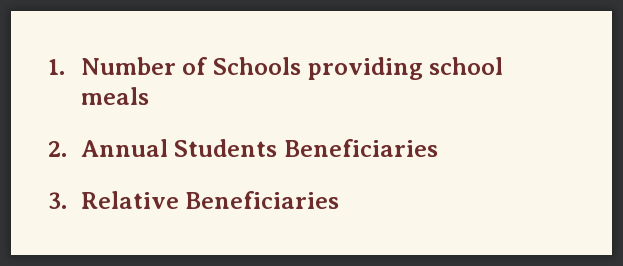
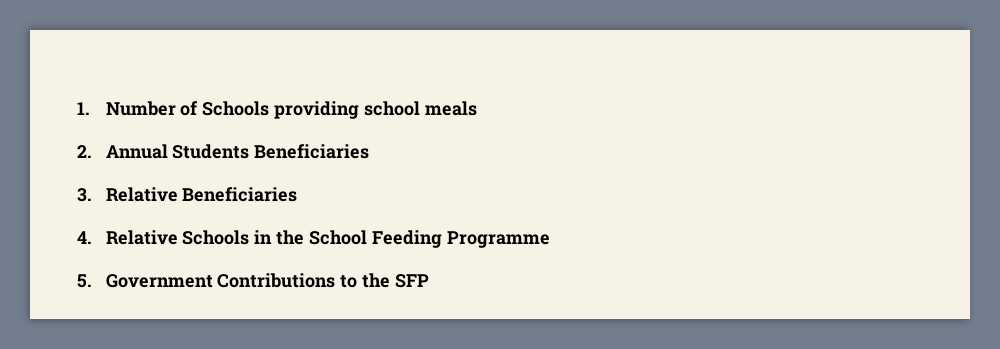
(340, 200) none -> [77,230,550,248] [77,273,429,288] // 4. Relative Schools in the School Feeding Programme // 5. Government Contributions to the SFP

